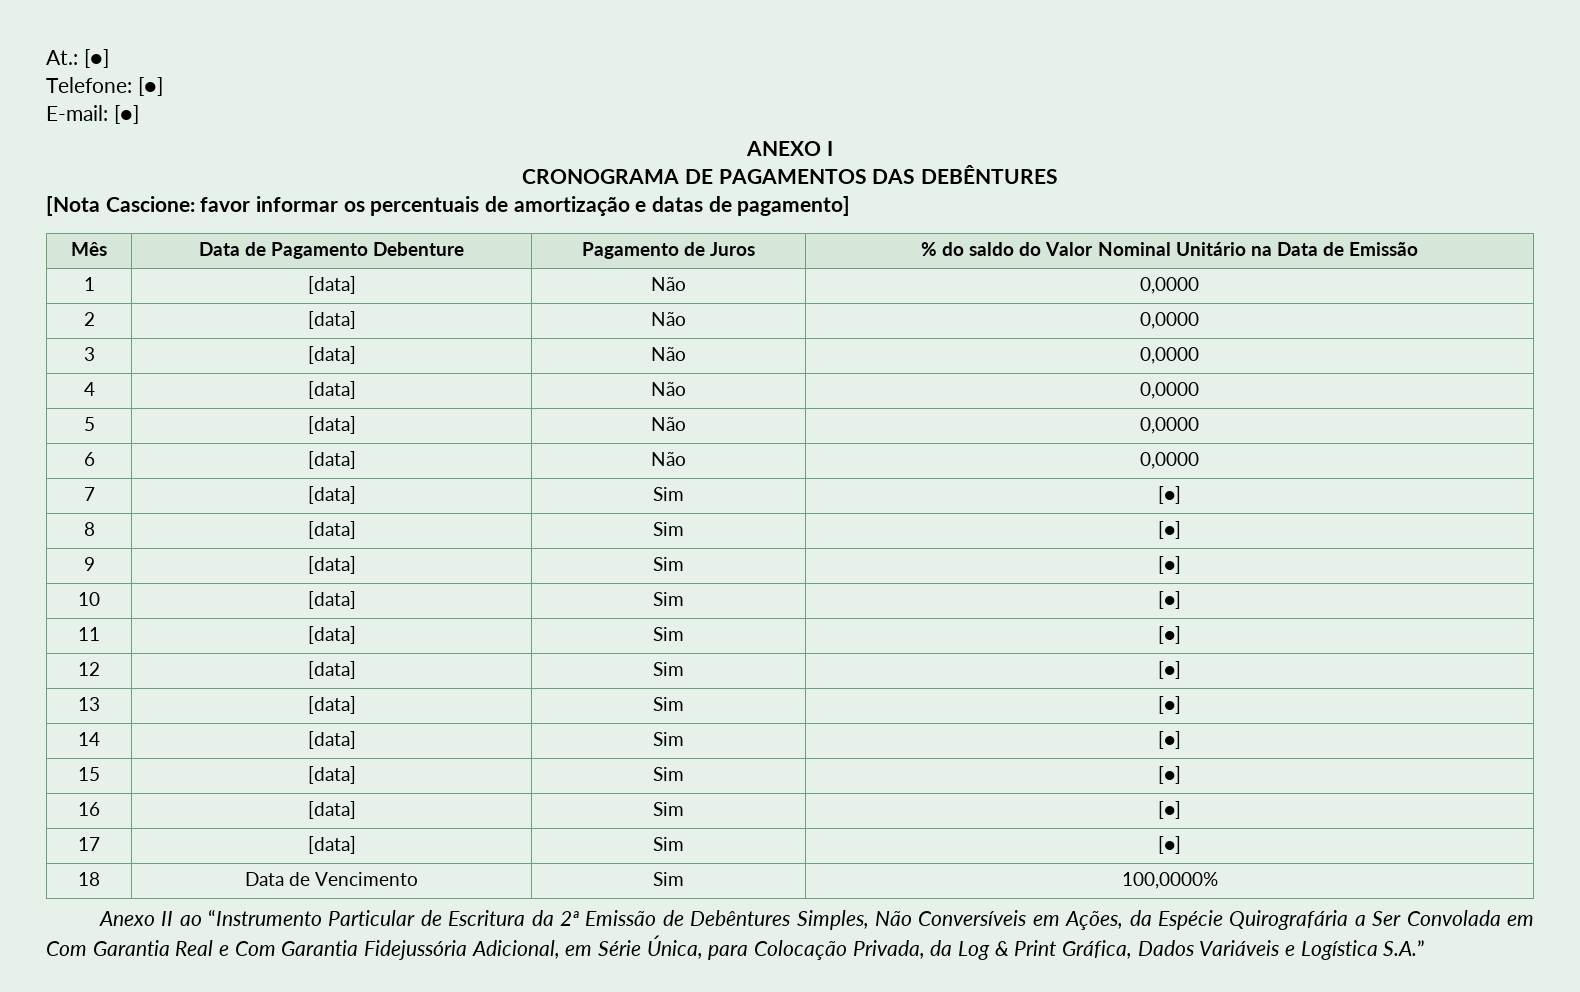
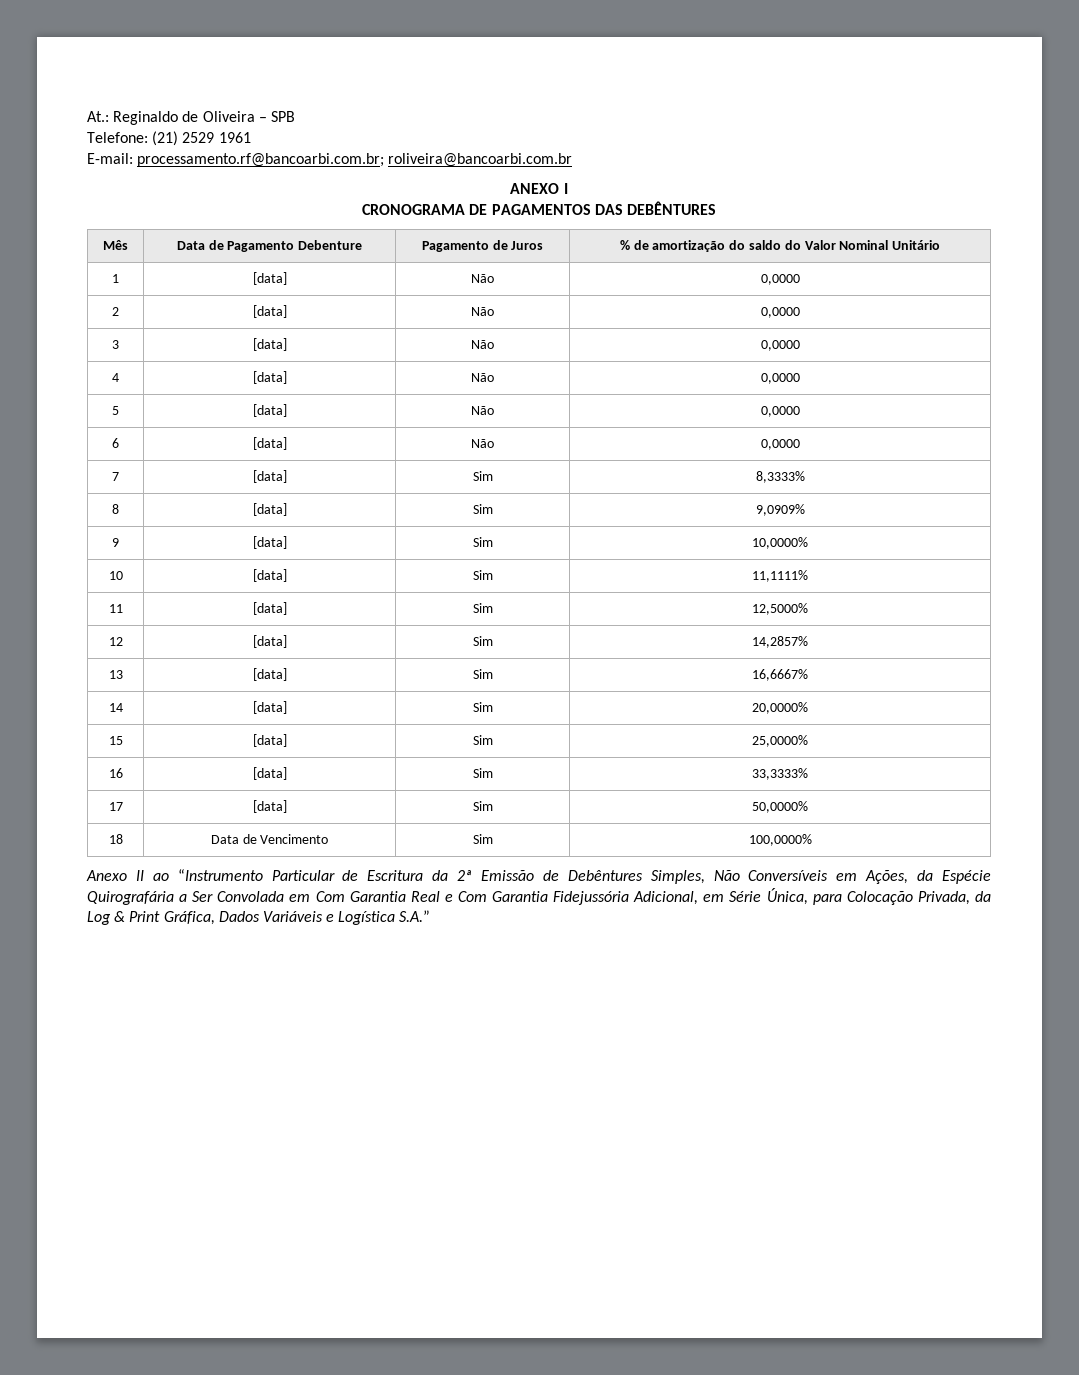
[83,49,109,68] [46,77,163,96] [●] // Telefone: [●] -> [113,111,295,125] [87,131,251,146] Reginaldo de Oliveira – SPB // Telefone: (21) 2529 1961
[113,105,139,124] [●] -> [137,153,573,167] processamento.rf@bancoarbi.com.br; roliveira@bancoarbi.com.br
[46,196,851,216] // [Nota Cascione: favor informar os percentuais de amortização e datas de pagamento] -> (716, 208) none
(937, 249) none -> [633,240,726,252] de amortização
[1250,242,1419,256] na Data de Emissão -> (941, 245) none
[1157,486,1181,504] [●] -> [755,471,805,483] 8,3333%
[1157,521,1181,539] [●] -> [755,504,805,516] 9,0909%
[1157,556,1181,574] [●] -> [752,537,808,549] 10,0000%
[1157,591,1181,609] [●] -> [752,570,808,582] 11,1111%
[1157,626,1181,644] [●] -> [752,603,808,615] 12,5000%
[1157,661,1181,679] [●] -> [752,636,808,648] 14,2857%
[1157,696,1181,714] [●] -> [752,669,808,681] 16,6667%
[1157,731,1181,749] [●] -> [752,702,808,714] 20,0000%
[1157,766,1181,784] [●] -> [752,735,808,747] 25,0000%
[1157,801,1181,819] [●] -> [752,768,808,780] 33,3333%
[1157,836,1181,854] [●] -> [752,801,808,813] 50,0000%

